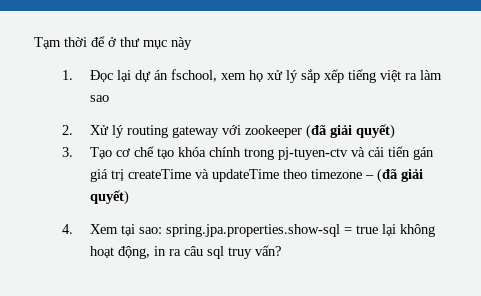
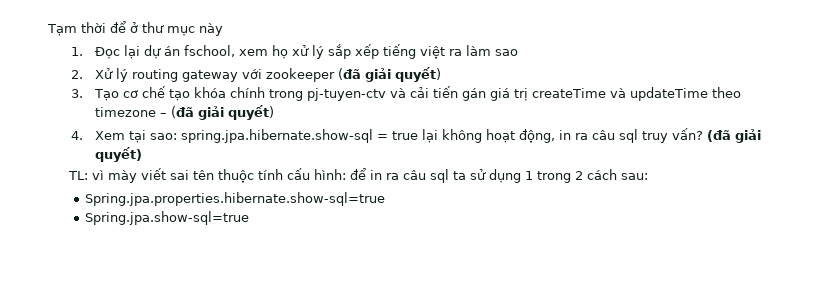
[166,224,341,237] spring.jpa.properties.show-sql -> [180,129,373,143] spring.jpa.hibernate.show-sql
(282, 250) none -> [706,129,761,143] [94,147,142,162] [67,168,648,183] [85,192,386,206] [85,211,250,225] (đã giải quyết) // TL: vì mày viết sai tên thuộc tính cấu hình: để in ra câu sql ta sử dụng 1 trong 2 cách sau: // Spring.jpa.properties.hibernate.show-sql=true // Spring.jpa.show-sql=true

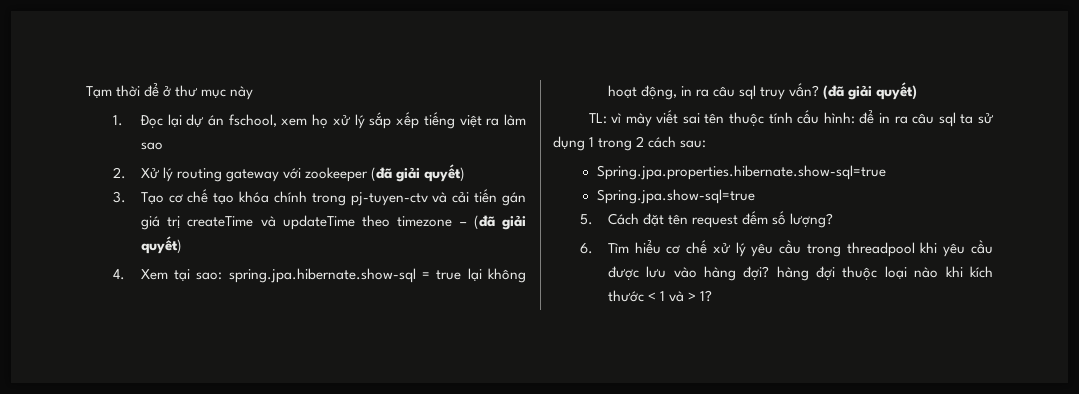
(250, 218) none -> [580,211,834,228] [580,240,993,257] [607,266,993,281] [607,290,713,302] // 5. Cách đặt tên request đếm số lượng? // 6. Tìm hiểu cơ chế xử lý yêu cầu trong threadpool khi yêu cầu được lưu vào hàng đợi? hàng đợi thuộc loại nào khi kích thước < 1 và > 1?

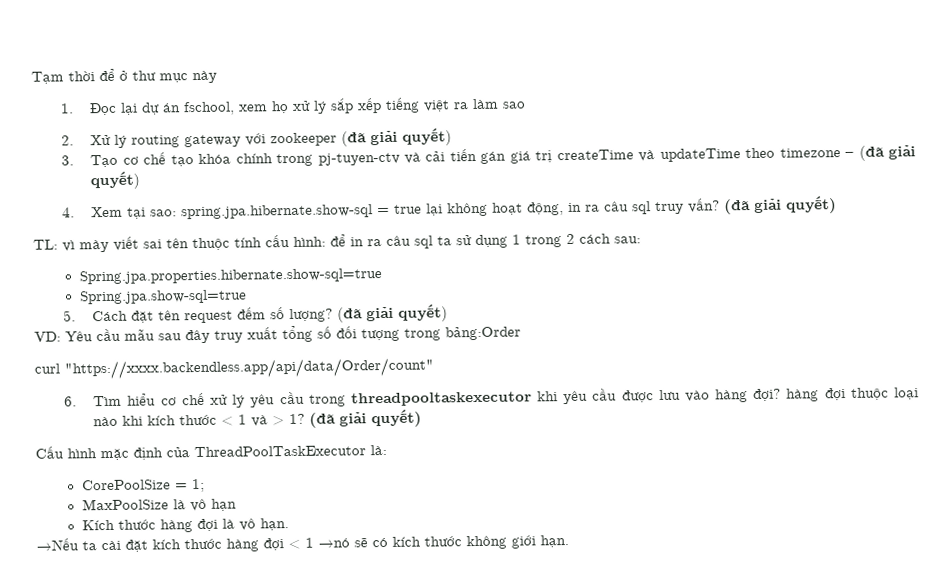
(834, 220) none -> [337,304,449,323] [34,325,521,344] [34,357,434,380] (đã giải quyết) // VD: Yêu cầu mẫu sau đây truy xuất tổng số đối tượng trong bảng:Order // curl "https://xxxx.backendless.app/api/data/Order/count"
[846,242,915,257] threadpool -> [350,391,532,407] threadpooltaskexecutor
(713, 296) none -> [309,409,423,428] [35,444,387,461] [81,478,205,493] [81,498,237,512] [81,518,289,533] [36,535,569,552] (đã giải quyết) // Cấu hình mặc định của ThreadPoolTaskExecutor là: // CorePoolSize = 1; // MaxPoolSize là vô hạn // Kích thước hàng đợi là vô hạn. // →Nếu ta cài đặt kích thước hàng đợi < 1 →nó sẽ có kích thước không giới hạn.

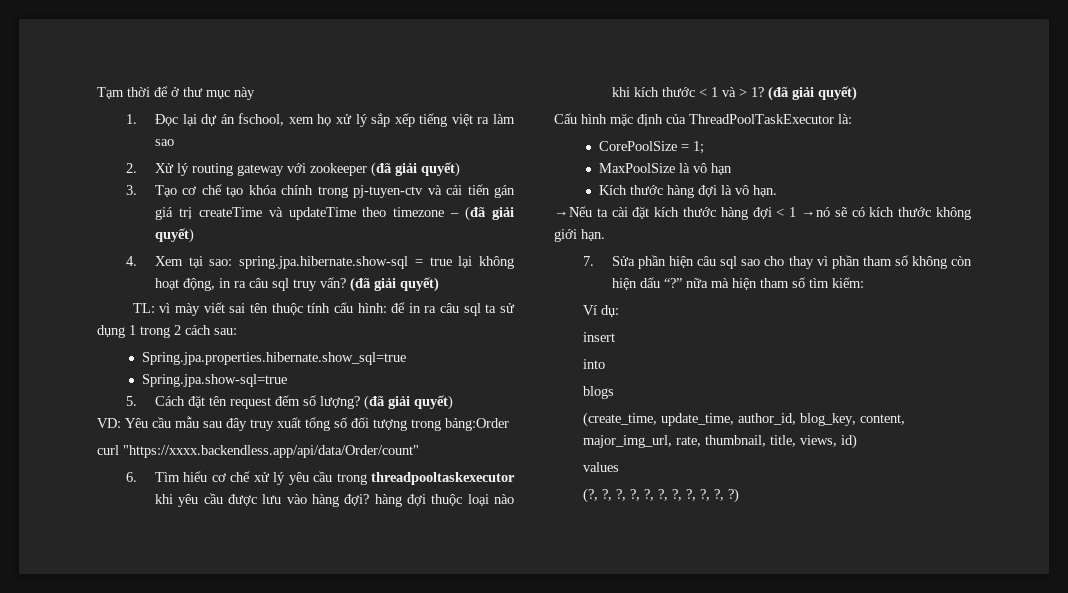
[78,268,382,285] Spring.jpa.properties.hibernate.show-sql=true -> [141,352,406,365] Spring.jpa.properties.hibernate.show_sql=true
(569, 541) none -> [582,255,972,269] [611,277,864,290] [582,305,619,317] [582,332,615,342] [582,359,605,369] [582,386,614,399] [582,412,905,427] [582,434,857,449] [582,462,619,472] [582,488,739,503] // 7. Sửa phần hiện câu sql sao cho thay vì phần tham số không còn hiện dấu “?” nữa mà hiện tham số tìm kiếm: // Ví dụ: // insert // into // blogs // (create_time, update_time, author_id, blog_key, content, major_img_url, rate, thumbnail, title, views, id) // values // (?, ?, ?, ?, ?, ?, ?, ?, ?, ?, ?)

